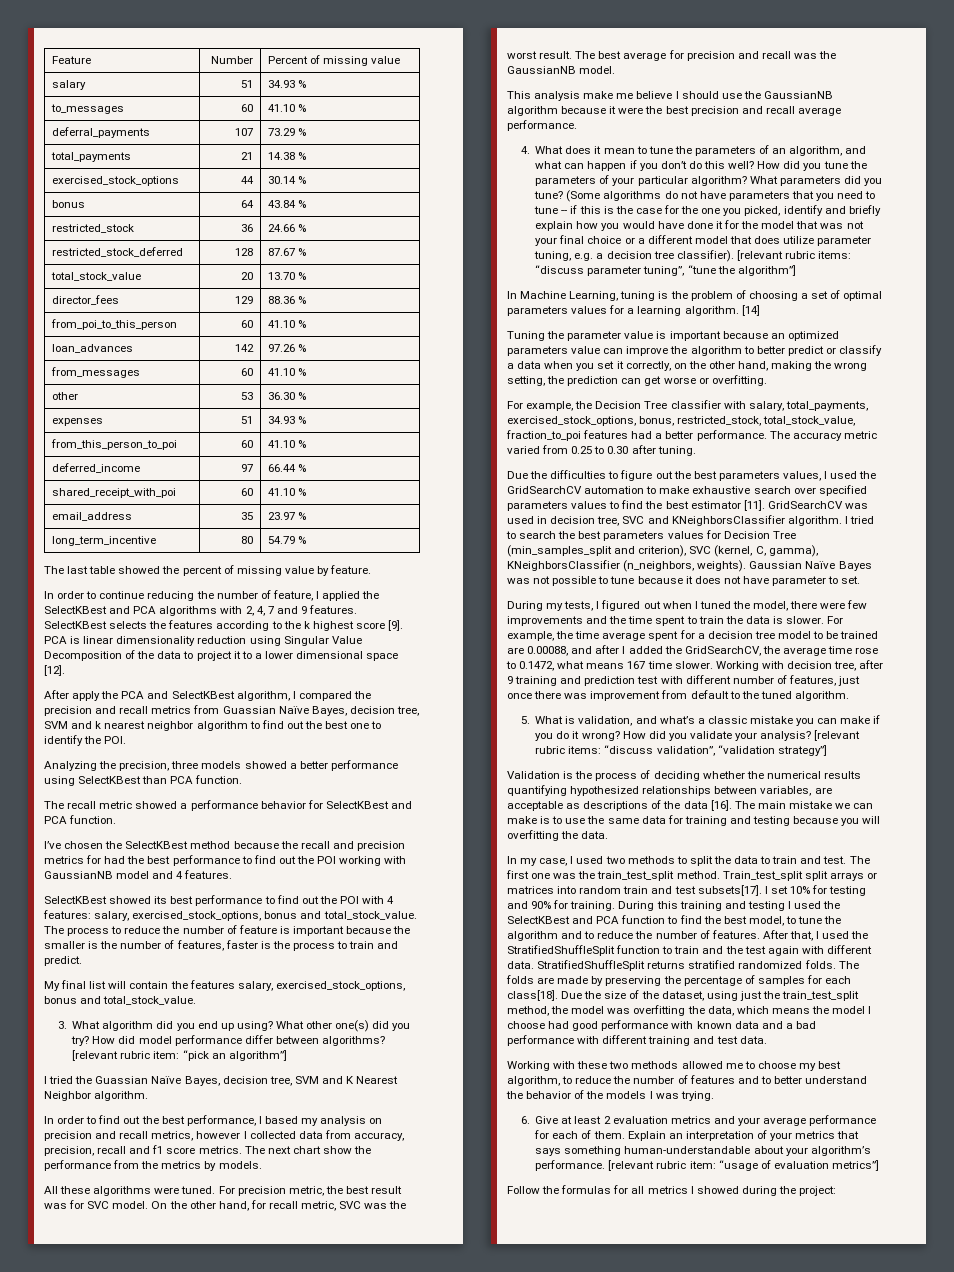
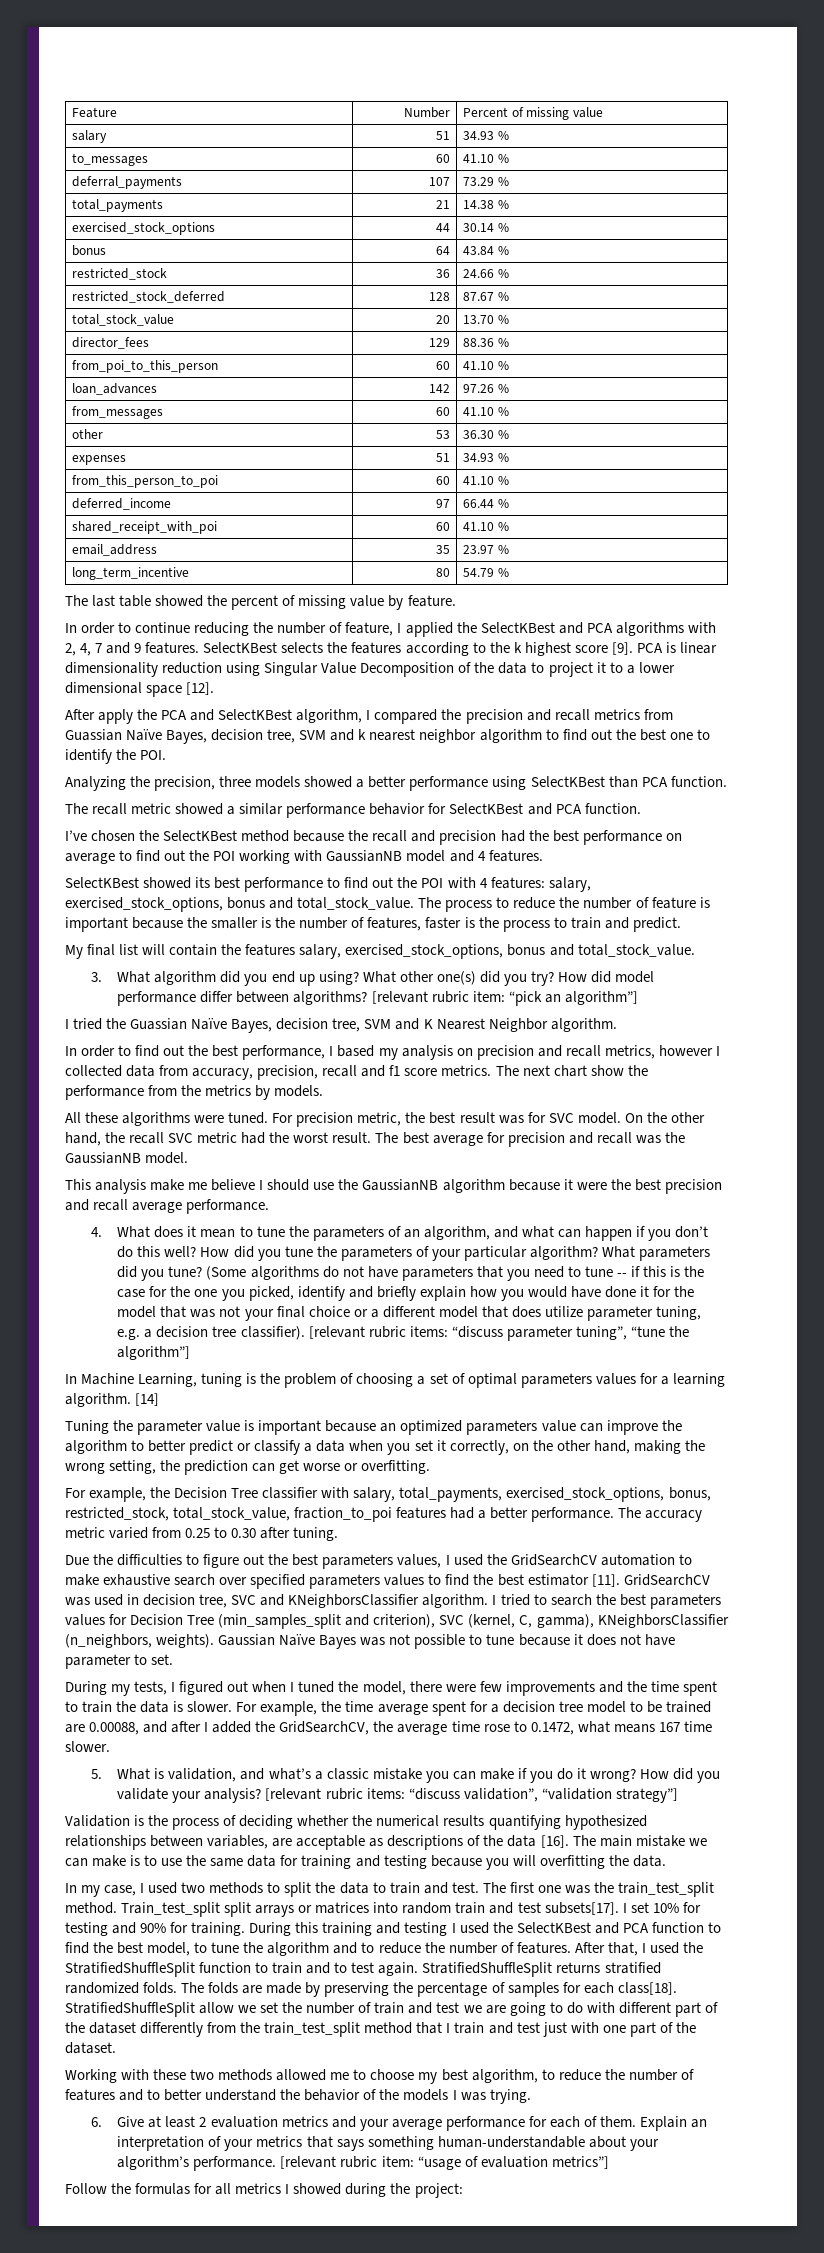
(188, 806) none -> [239,803,284,815] similar
[44,855,102,864] metrics for -> (497, 837) none
(240, 860) none -> [665,833,682,841] [65,853,115,864] on average
[250,1200,388,1211] for recall metric, SVC was -> [105,1132,266,1144] the recall SVC metric had
[715,660,884,671] [507,675,861,686] [507,690,849,701] Working with decision tree, after 9 training and prediction test with different number of features, just once there was improvement from default to the tuned algorithm. -> (110, 1746) none
[725,945,872,956] [507,961,534,969] the test again with different data. -> [334,1962,419,1976] to test again.
[561,990,860,1001] [507,1005,872,1016] [507,1020,816,1031] [507,1035,767,1046] Due the size of the dataset, using just the train_test_split method, the model was overfitting the data, which means the model I choose had good performance with known data and a bad performance with different training and test data. -> [65,2002,718,2017] [65,2022,696,2037] [65,2042,116,2054] StratifiedShuffleSplit allow we set the number of train and test we are going to do with different part of the dataset differently from the train_test_split method that I train and test just with one part of the dataset.

